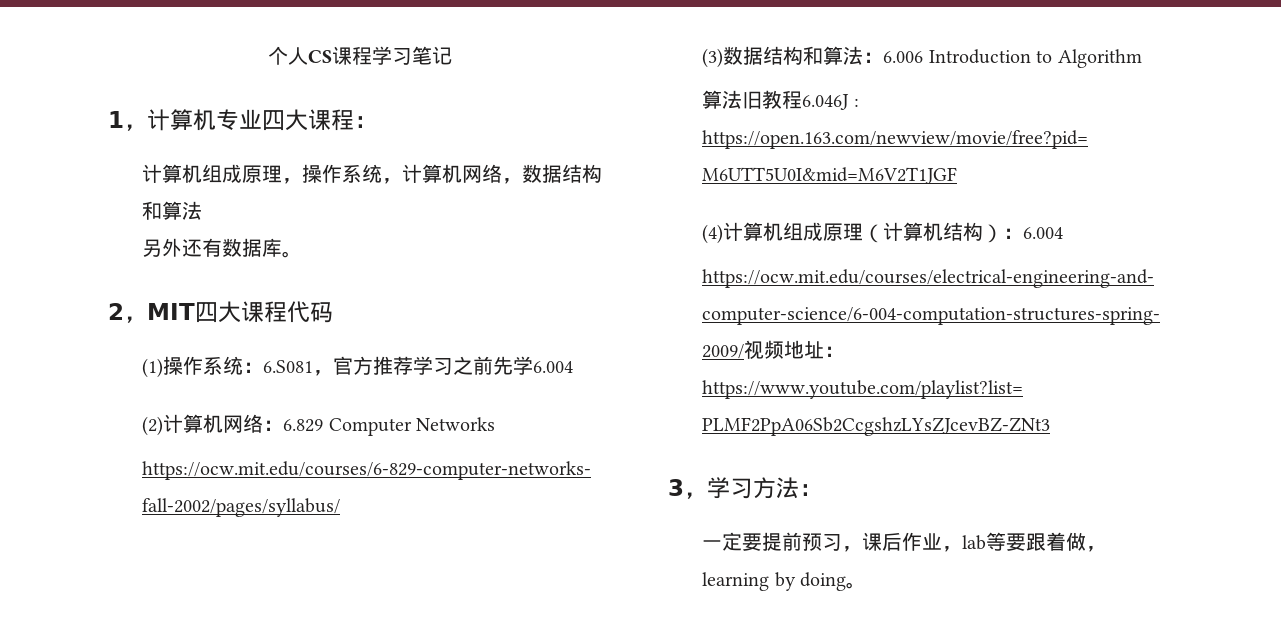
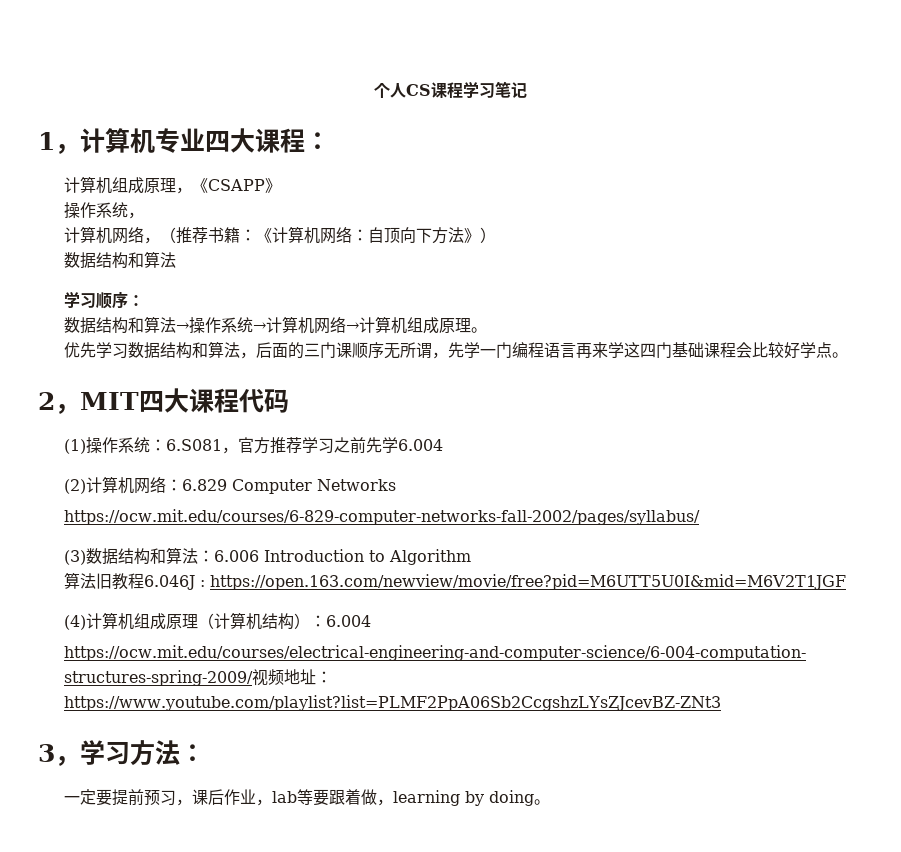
(303, 181) none -> [192,178,282,193] 《CSAPP》 //
(403, 181) none -> (145, 215) //
[522,164,603,183] [142,201,203,220] [142,238,283,257] 数据结构和算法 // 另外还有数据库 -> [160,226,497,244] [64,251,177,269] [64,291,145,309] [64,316,488,334] [64,341,833,359] （推荐书籍：《计算机网络：自顶向下方法》） // 数据结构和算法 // 学习顺序： // 数据结构和算法→操作系统→计算机网络→计算机组成原理。 // 优先学习数据结构和算法，后面的三门课顺序无所谓，先学一门编程语言再来学这四门基础课程会比较好学点

